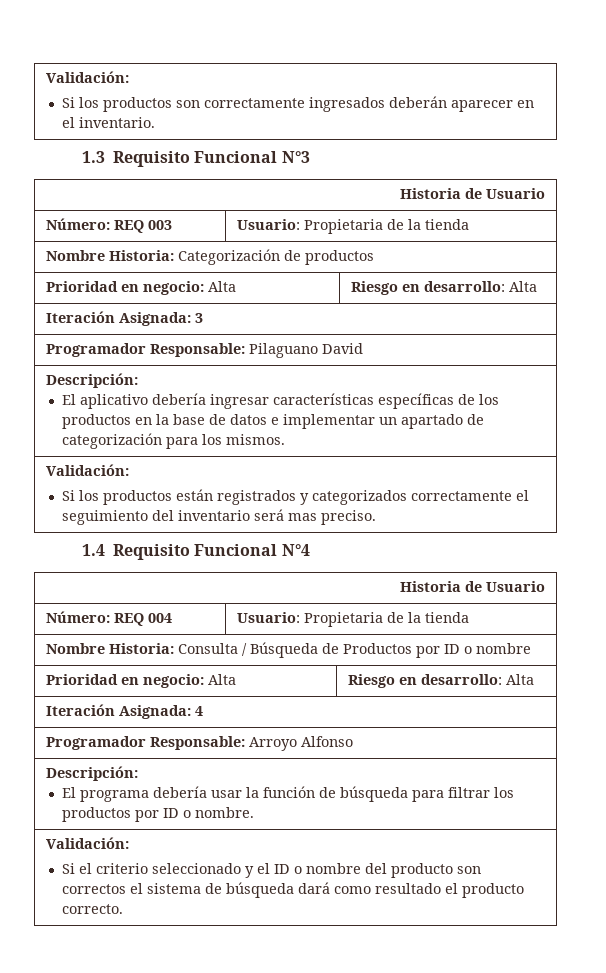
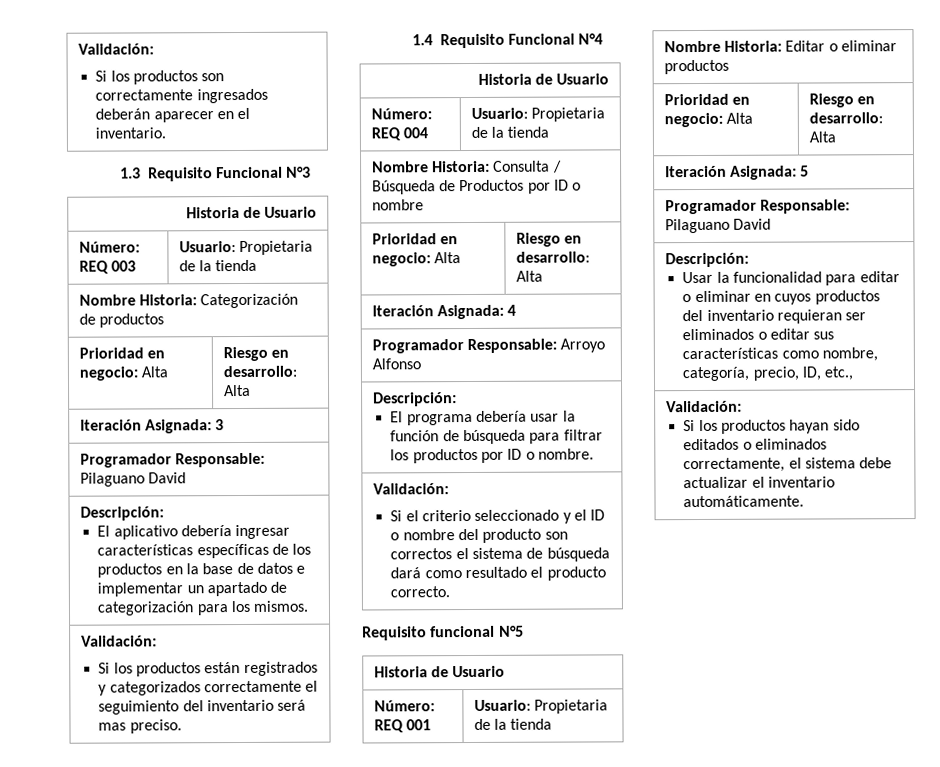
(124, 909) none -> [362,625,524,641] [373,665,506,678] [373,700,435,712] [373,719,432,733] [473,699,609,714] [473,718,553,730] [663,40,897,53] [663,59,729,75] [663,93,751,106] [663,112,754,128] [808,93,876,108] [808,112,883,124] [808,131,836,143] [664,165,810,180] [664,199,851,215] [664,218,772,234] [664,252,749,268] [682,271,900,286] [682,290,880,305] [682,309,867,324] [682,328,835,341] [682,347,878,362] [682,366,854,382] [665,400,742,413] [683,419,860,434] [683,438,827,451] [683,457,893,473] [683,476,835,489] [683,495,805,508] // Requisito funcional N°5 // Historia de Usuario // Número: REQ 001 | Usuario: Propietaria de la tienda // Nombre Historia: Editar o eliminar productos // Prioridad en negocio: Alta | Riesgo en desarrollo: Alta // Iteración Asignada: 5 // Programador Responsable: Pilaguano David // Descripción: // Usar la funcionalidad para editar o eliminar en cuyos productos del inventario requieran ser eliminados o editar sus características como nombre, categoría, precio, ID, etc., // Validación: // Si los productos hayan sido editados o eliminados correctamente, el sistema debe actualizar el inventario automáticamente.

